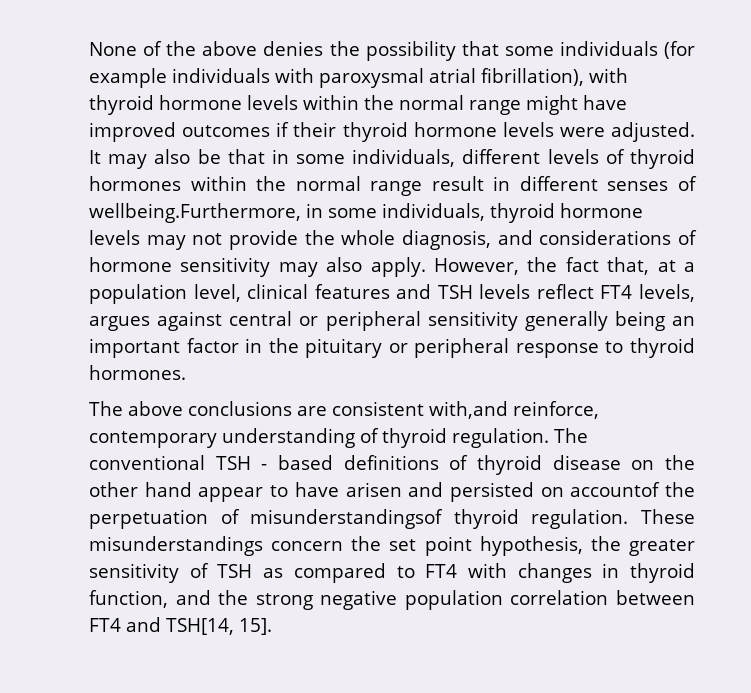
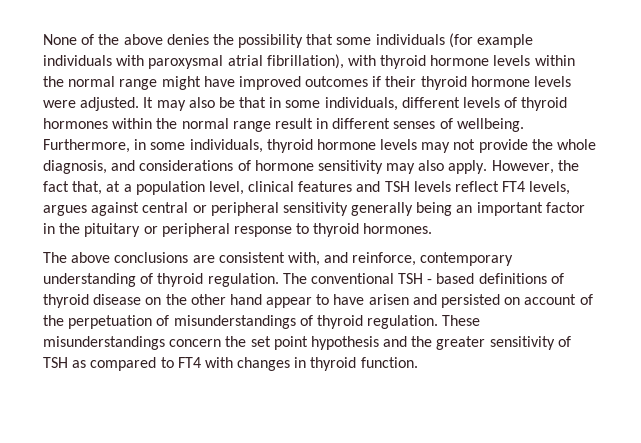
[89,203,301,223] wellbeing.Furthermore, -> [456,118,524,132] [43,139,130,153] wellbeing. Furthermore,
[429,401,508,419] with,and -> [287,252,349,266] with, and
[570,482,661,497] accountof -> [524,294,593,305] account of
[250,509,444,529] misunderstandingsof -> [173,315,313,329] misunderstandings of
[479,536,583,556] hypothesis, -> [310,336,408,350] hypothesis and
[89,590,695,610] [89,617,272,635] function, and the strong negative population correlation between FT4 and TSH[14, 15]. -> [360,357,418,368] function.

